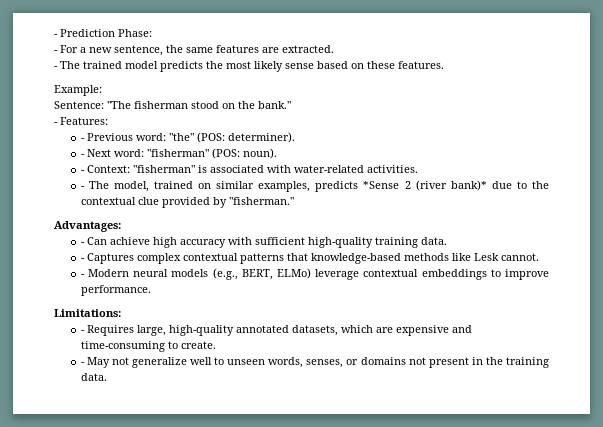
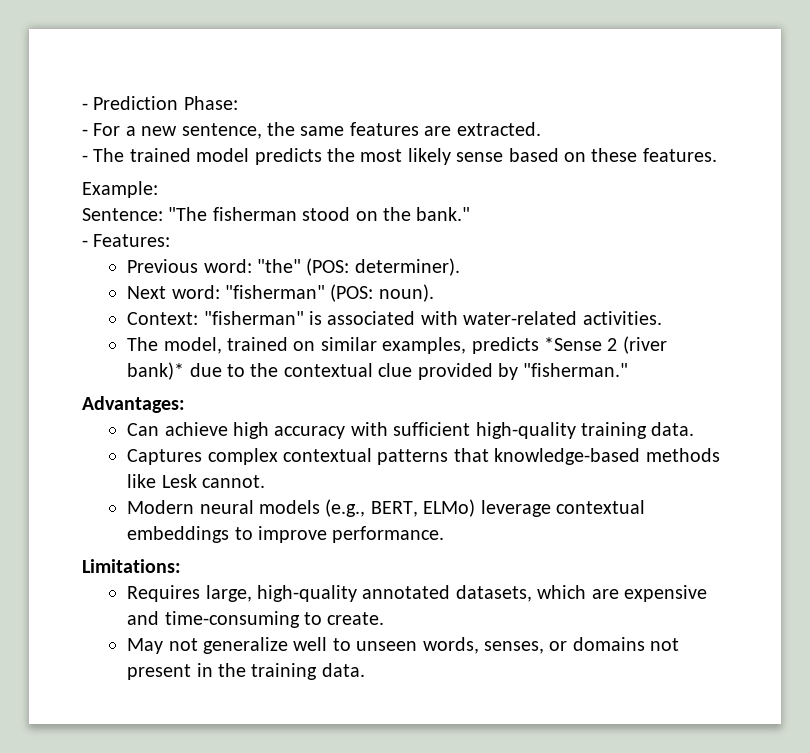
[80,138,85,141] - -> (171, 240) none
[80,154,85,157] - -> (460, 267) none
[80,170,85,173] - -> (434, 293) none
[80,186,85,189] - -> (662, 318) none
[80,242,85,245] - -> (185, 404) none
[80,258,85,261] - -> (695, 429) none
[80,274,85,277] - -> (265, 481) none
[80,330,85,333] - -> (181, 566) none
[80,362,85,365] - -> (385, 618) none

